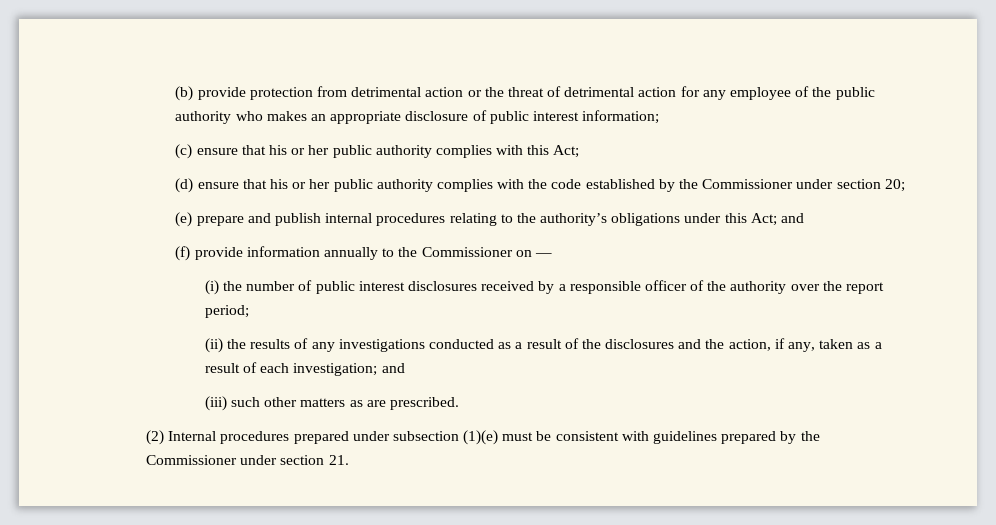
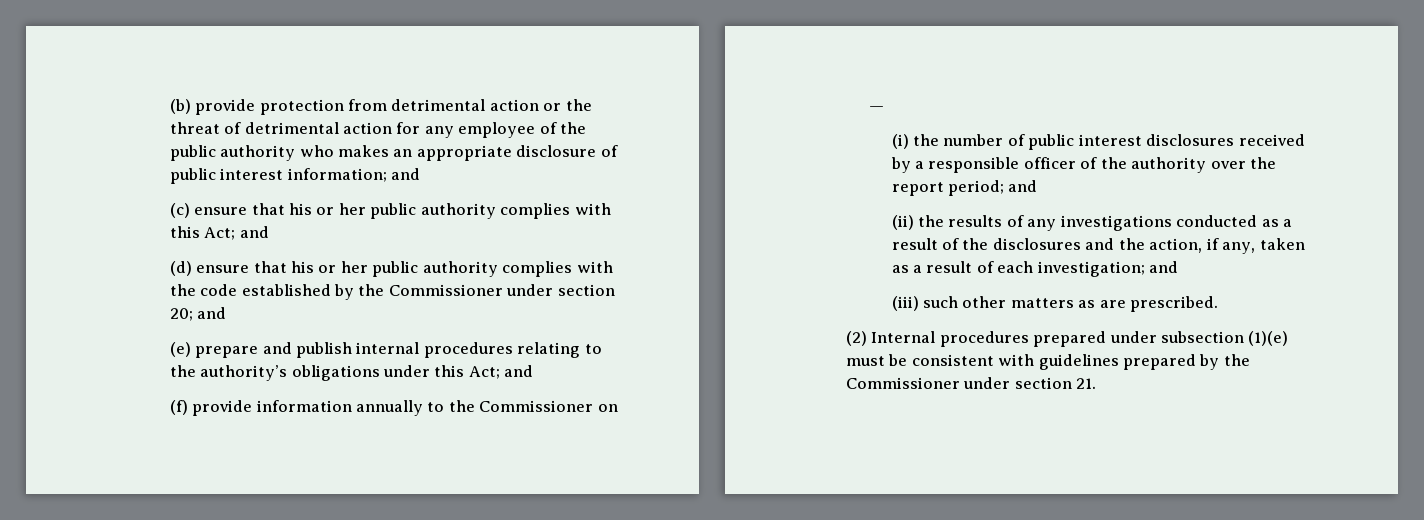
(660, 117) none -> [390,168,420,180] and
(580, 151) none -> [239,226,269,238] and
(905, 185) none -> [197,307,227,319] and
(249, 311) none -> [1008,180,1038,192] and

